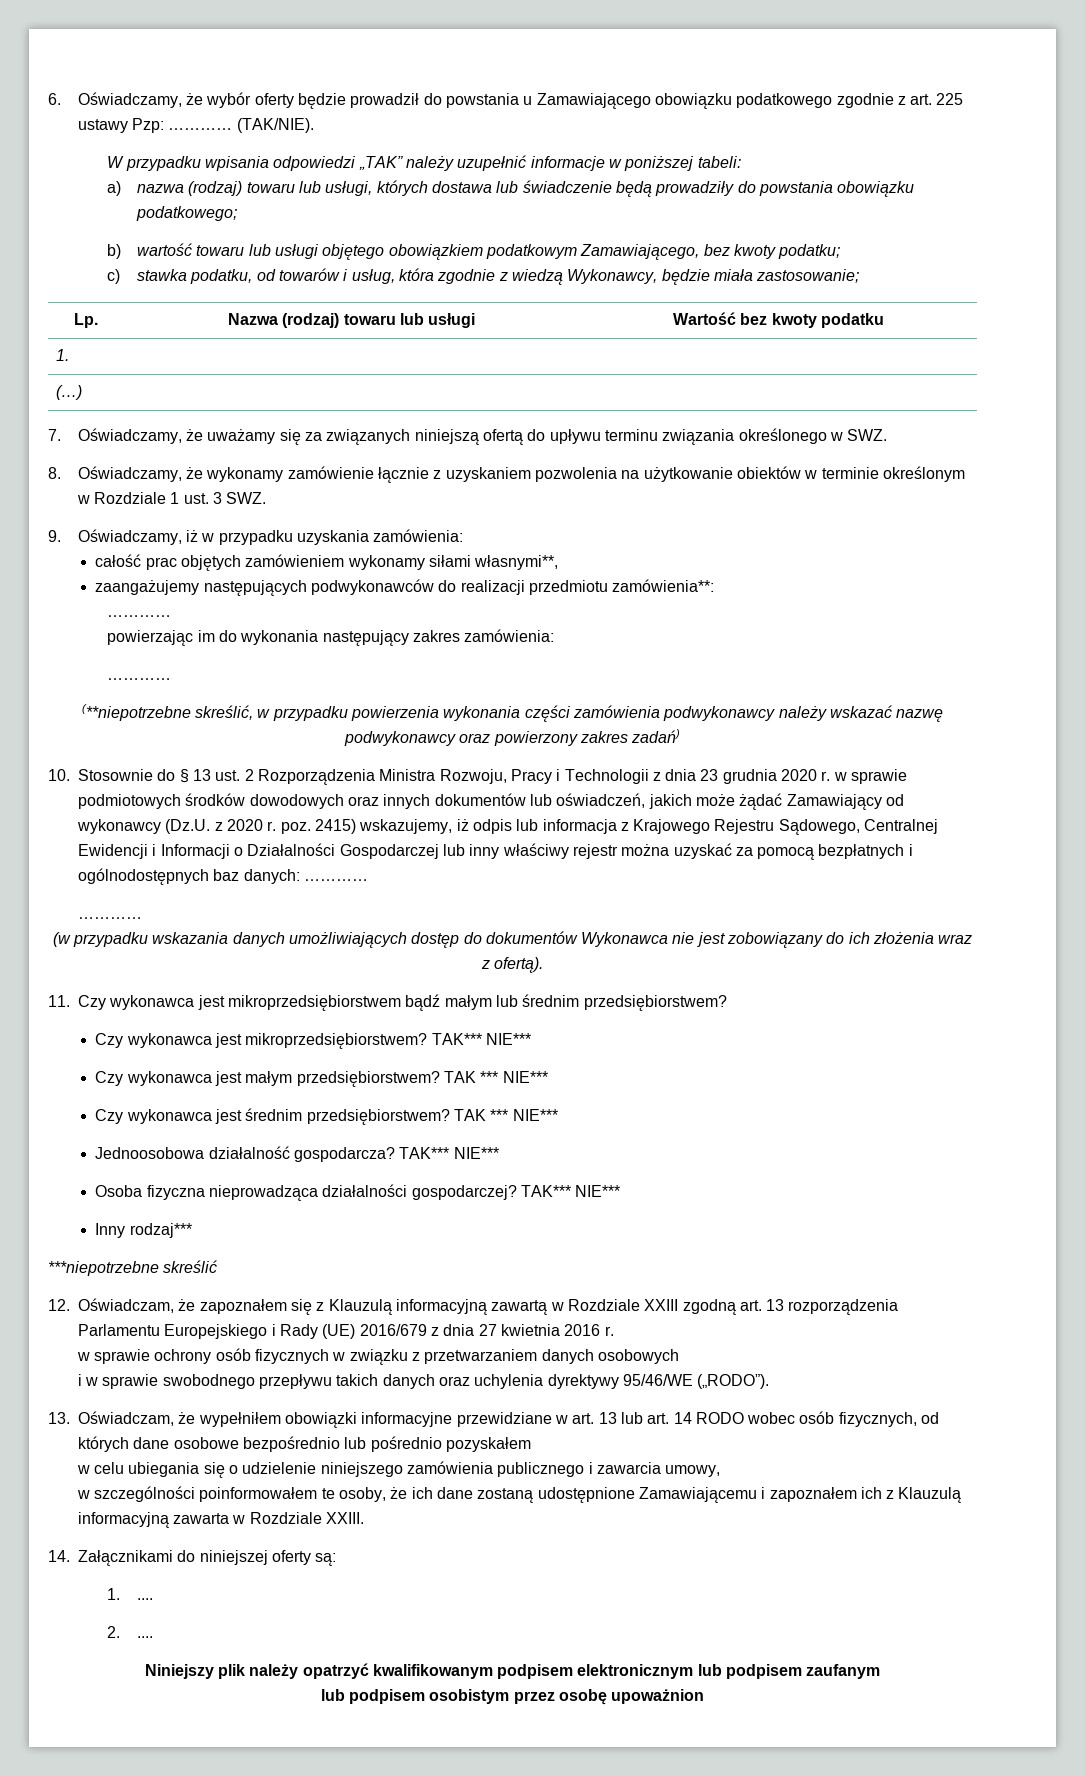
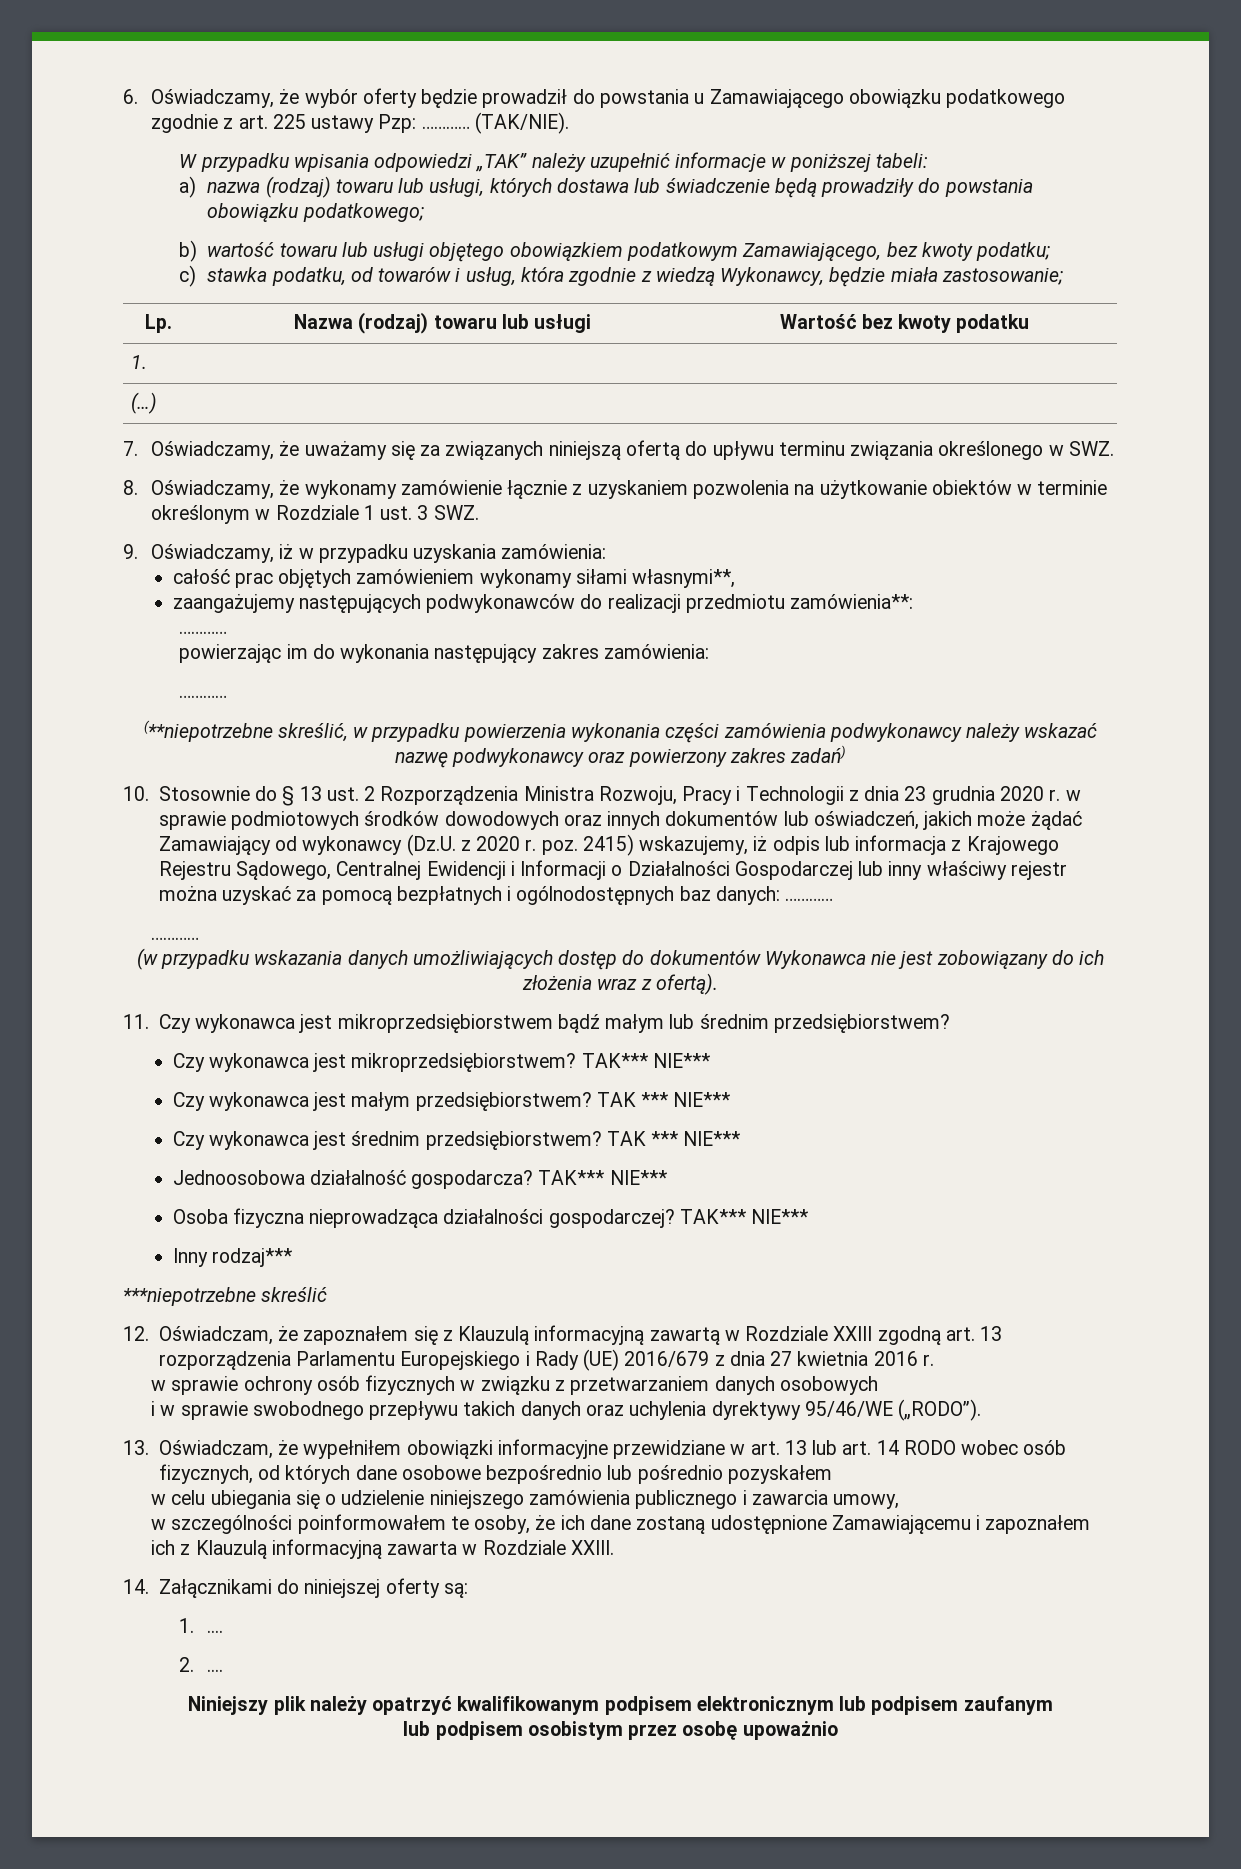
[611,1689,705,1704] upoważnion -> [742,1721,838,1740] upoważnio

